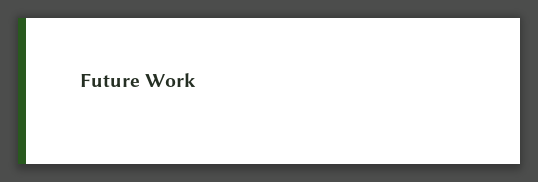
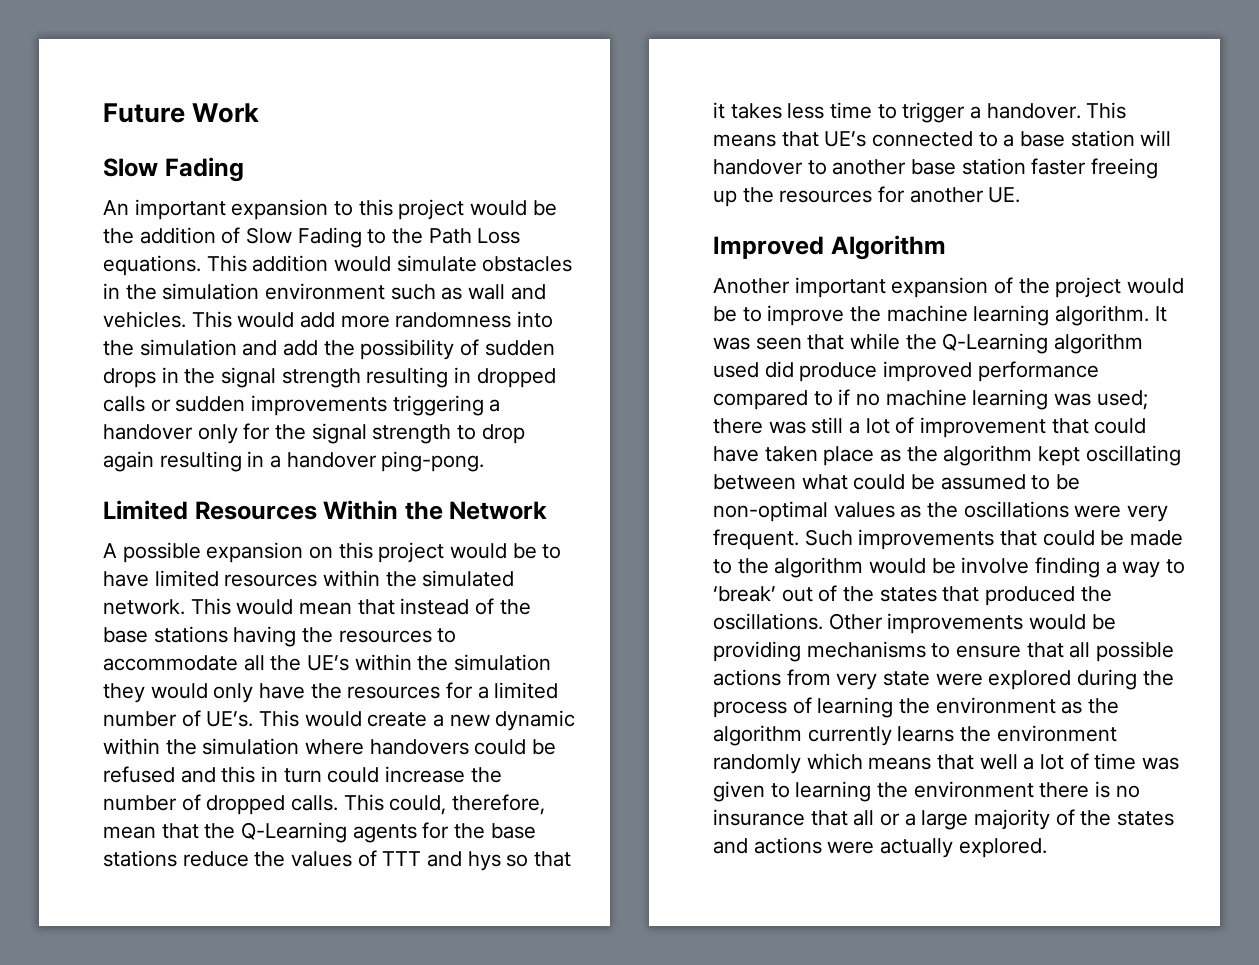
(197, 80) none -> [103,157,244,182] [103,199,557,220] [103,227,521,248] [103,255,573,276] [103,283,546,300] [103,311,554,328] [103,339,555,360] [103,367,556,388] [103,395,501,416] [103,423,525,444] [103,451,485,472] [103,500,548,520] [103,542,562,563] [103,570,515,587] [103,598,531,615] [103,626,457,647] [103,654,552,671] [103,682,559,703] [103,710,576,731] [103,738,557,755] [103,766,502,783] [103,794,546,815] [103,822,536,843] [103,850,572,871] [713,102,1127,123] [713,130,1172,147] [713,158,1159,179] [713,186,1021,207] [713,235,946,260] [713,277,1185,298] [713,305,1167,326] [713,333,1144,354] [713,361,1099,382] [713,389,1148,410] [713,417,1147,438] [713,445,1181,466] [713,474,1081,490] [713,501,1169,522] [713,529,1184,550] [713,557,1186,578] [713,585,1112,606] [713,613,1116,634] [713,641,1175,662] [713,669,1174,690] [713,697,1120,718] [713,725,1117,746] [713,753,1180,774] [713,781,1140,802] [713,809,1175,830] [713,837,1047,858] // Slow Fading // An important expansion to this project would be the addition of Slow Fading to the Path Loss equations. This addition would simulate obstacles in the simulation environment such as wall and vehicles. This would add more randomness into the simulation and add the possibility of sudden drops in the signal strength resulting in dropped calls or sudden improvements triggering a handover only for the signal strength to drop again resulting in a handover ping-pong. // Limited Resources Within the Network // A possible expansion on this project would be to have limited resources within the simulated network. This would mean that instead of the base stations having the resources to accommodate all the UE’s within the simulation they would only have the resources for a limited number of UE’s. This would create a new dynamic within the simulation where handovers could be refused and this in turn could increase the number of dropped calls. This could, therefore, mean that the Q-Learning agents for the base stations reduce the values of TTT and hys so that it takes less time to trigger a handover. This means that UE’s connected to a base station will handover to another base station faster freeing up the resources for another UE. // Improved Algorithm // Another important expansion of the project would be to improve the machine learning algorithm. It was seen that while the Q-Learning algorithm used did produce improved performance compared to if no machine learning was used; there was still a lot of improvement that could have taken place as the algorithm kept oscillating between what could be assumed to be non-optimal values as the oscillations were very frequent. Such improvements that could be made to the algorithm would be involve finding a way to ‘break’ out of the states that produced the oscillations. Other improvements would be providing mechanisms to ensure that all possible actions from very state were explored during the process of learning the environment as the algorithm currently learns the environment randomly which means that well a lot of time was given to learning the environment there is no insurance that all or a large majority of the states and actions were actually explored.

